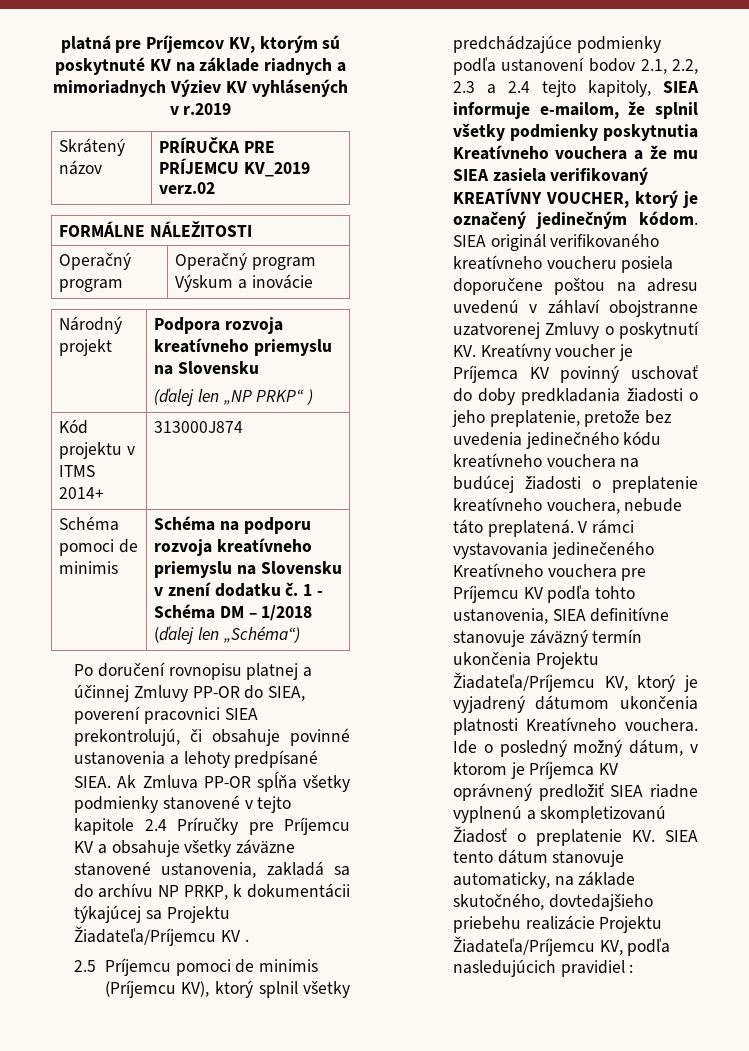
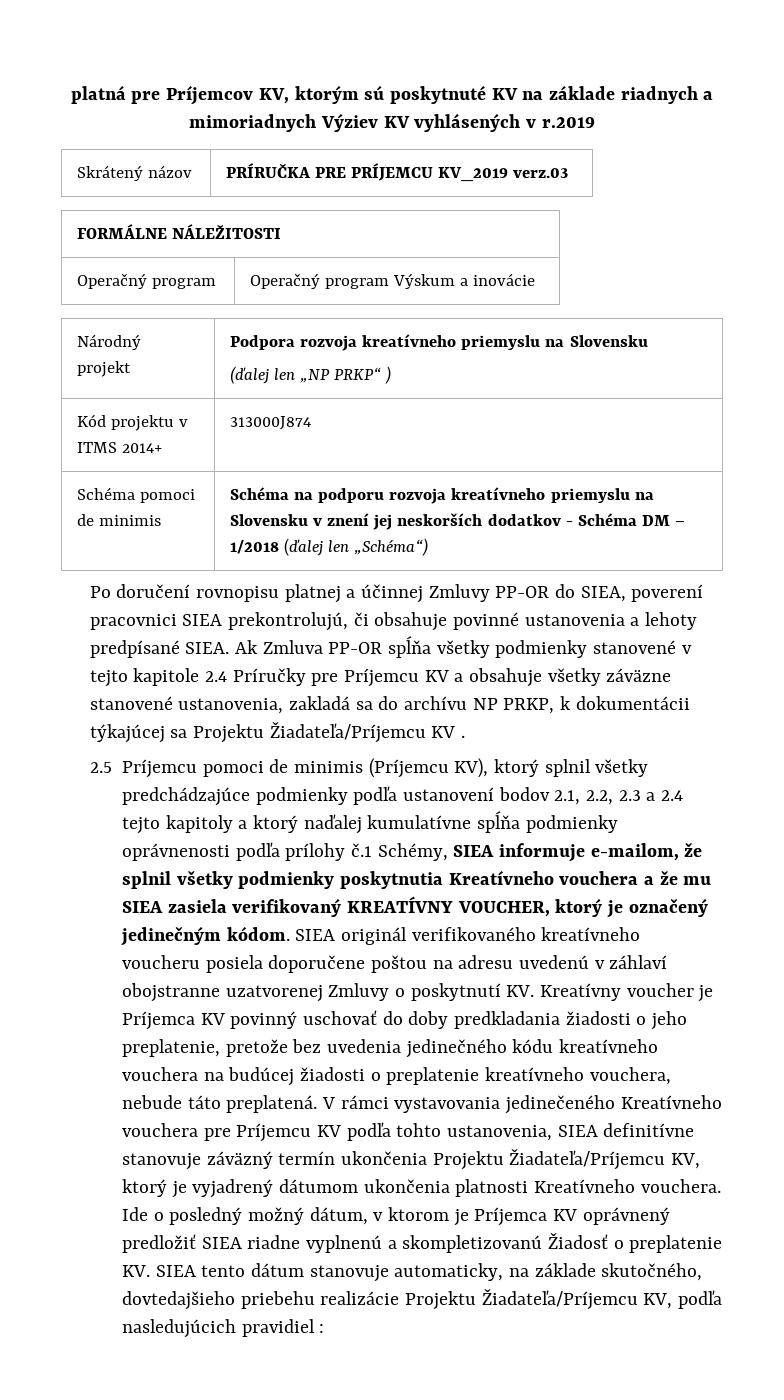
[159,182,216,194] verz.02 -> [513,168,569,178] verz.03
[214,582,312,597] dodatku č. 1 -> [373,513,561,530] jej neskorších dodatkov
[587,80,651,97] kapitoly, -> [165,811,618,834] [122,842,448,861] kapitoly a ktorý naďalej kumulatívne spĺňa podmienky oprávnenosti podľa prílohy č.1 Schémy,

